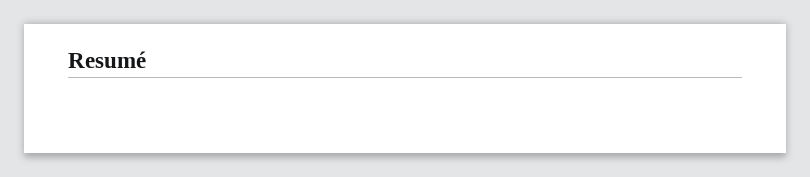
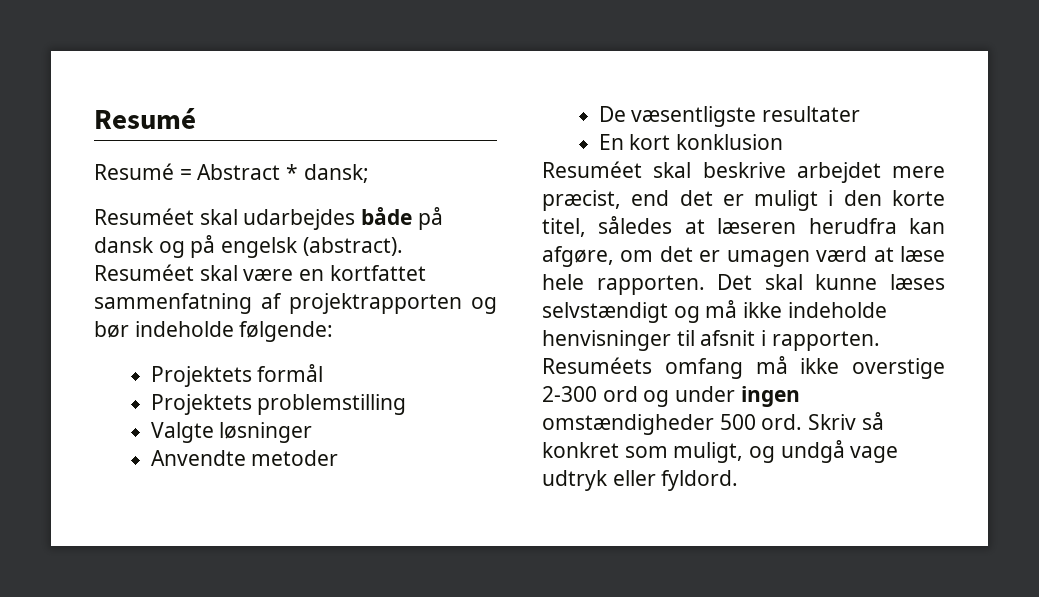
[68,51,146,68] Resumé -> [94,108,196,129] [94,163,369,183] [94,207,443,230] [94,235,403,258] [94,264,426,281] [94,293,497,314] [94,321,334,342] [150,364,324,387] [150,394,407,415] [150,422,313,443] [150,450,339,466] [598,106,860,127] [598,134,783,150] [542,161,945,183] [542,190,945,211] [542,216,945,237] [542,246,945,267] [542,274,945,295] [542,300,887,323] [542,330,880,351] [542,356,945,379] [542,386,800,407] [542,412,884,435] [542,440,899,463] [542,470,739,491] Resumé // Resumé = Abstract * dansk; // Resuméet skal udarbejdes både på dansk og på engelsk (abstract). Resuméet skal være en kortfattet sammenfatning af projektrapporten og bør indeholde følgende: // Projektets formål // Projektets problemstilling // Valgte løsninger // Anvendte metoder // De væsentligste resultater // En kort konklusion // Resuméet skal beskrive arbejdet mere præcist, end det er muligt i den korte titel, således at læseren herudfra kan afgøre, om det er umagen værd at læse hele rapporten. Det skal kunne læses selvstændigt og må ikke indeholde henvisninger til afsnit i rapporten. Resuméets omfang må ikke overstige 2-300 ord og under ingen omstændigheder 500 ord. Skriv så konkret som muligt, og undgå vage udtryk eller fyldord.

